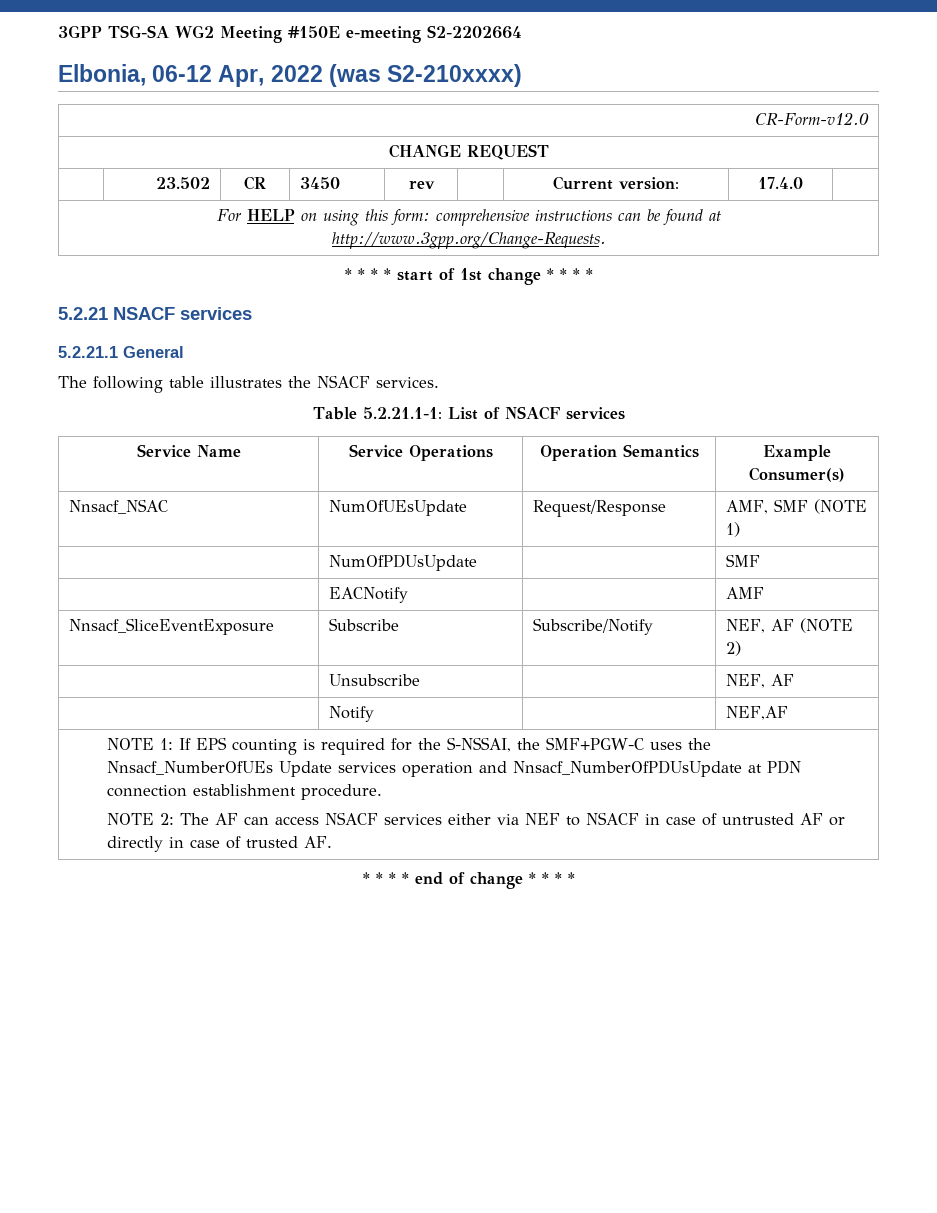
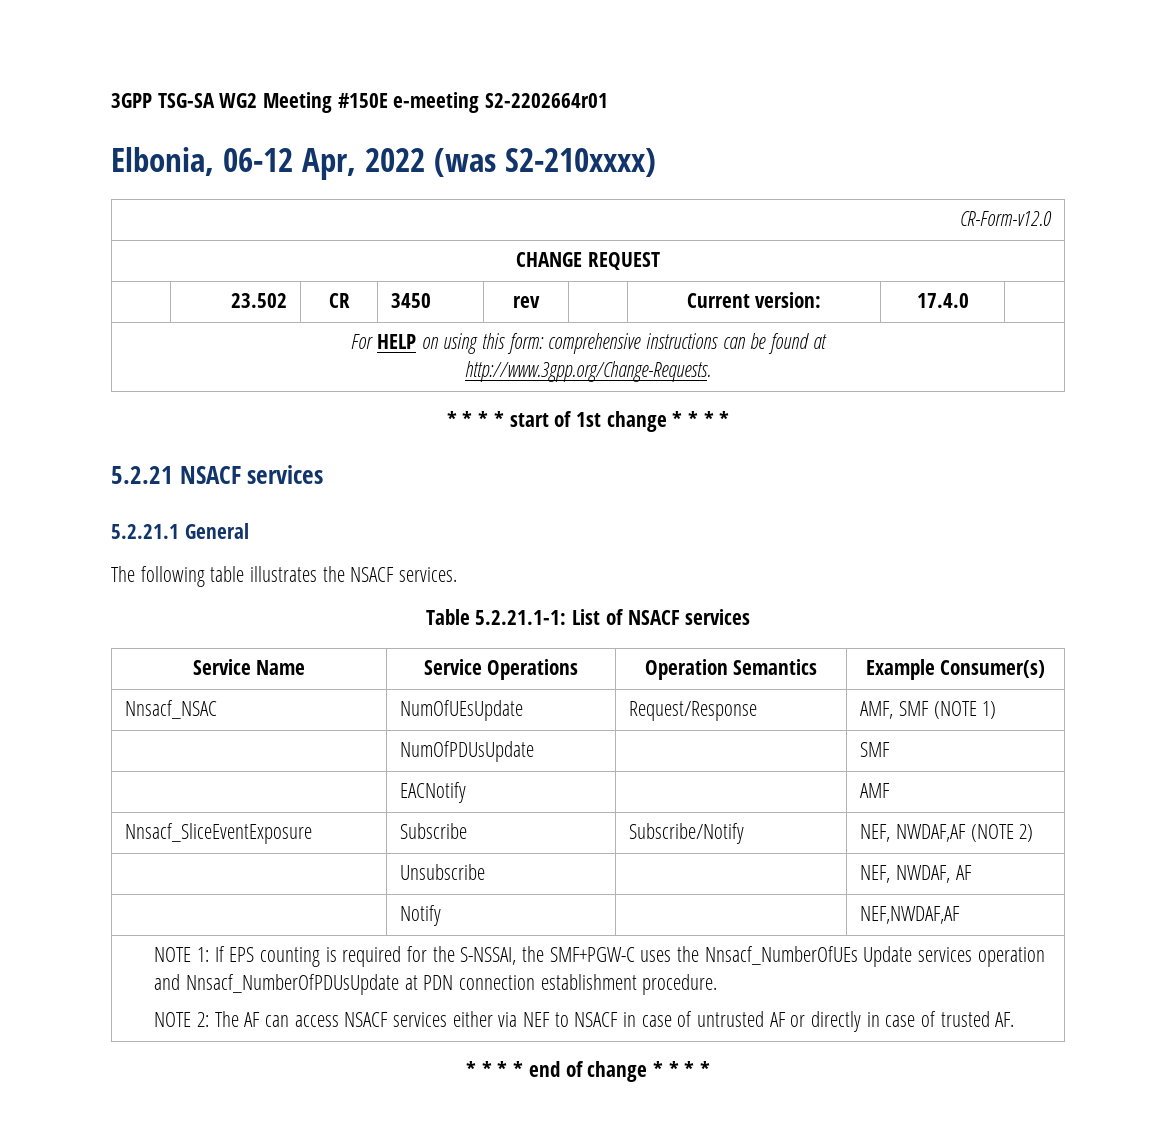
[427,25,522,39] S2-2202664 -> [485,93,609,108] S2-2202664r01
[771,619,795,631] AF -> [895,824,966,842] NWDAF,AF
(766, 681) none -> [895,865,950,883] NWDAF,
[726,706,789,720] NEF,AF -> [860,906,961,924] NEF,NWDAF,AF

